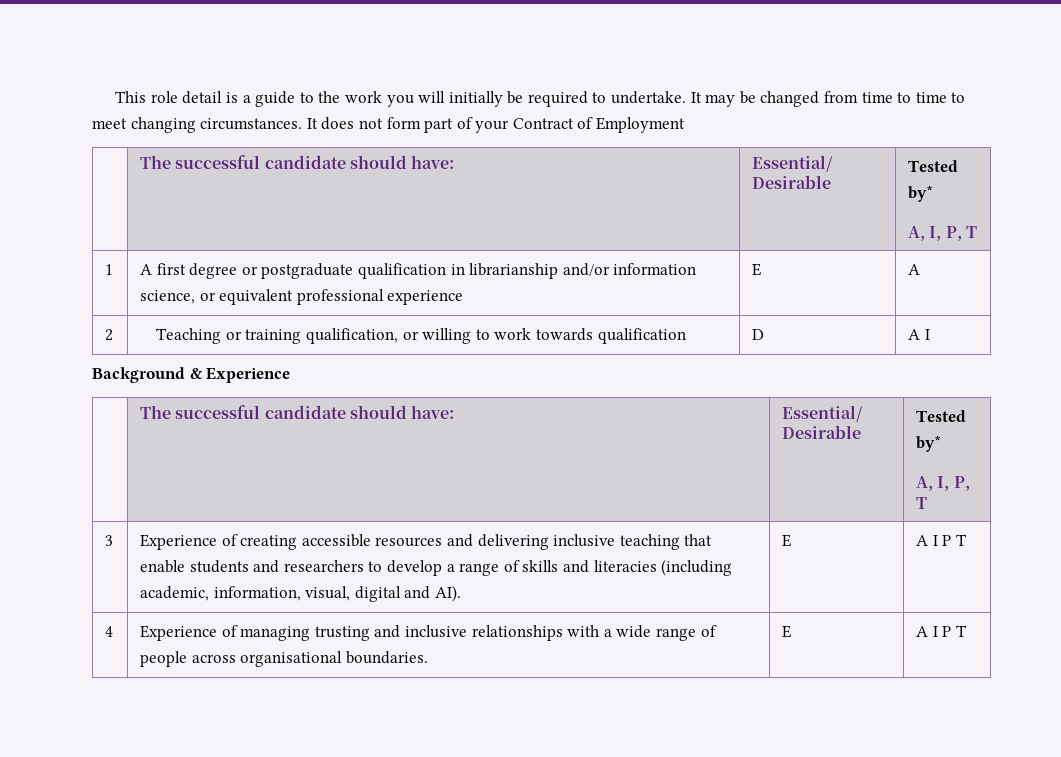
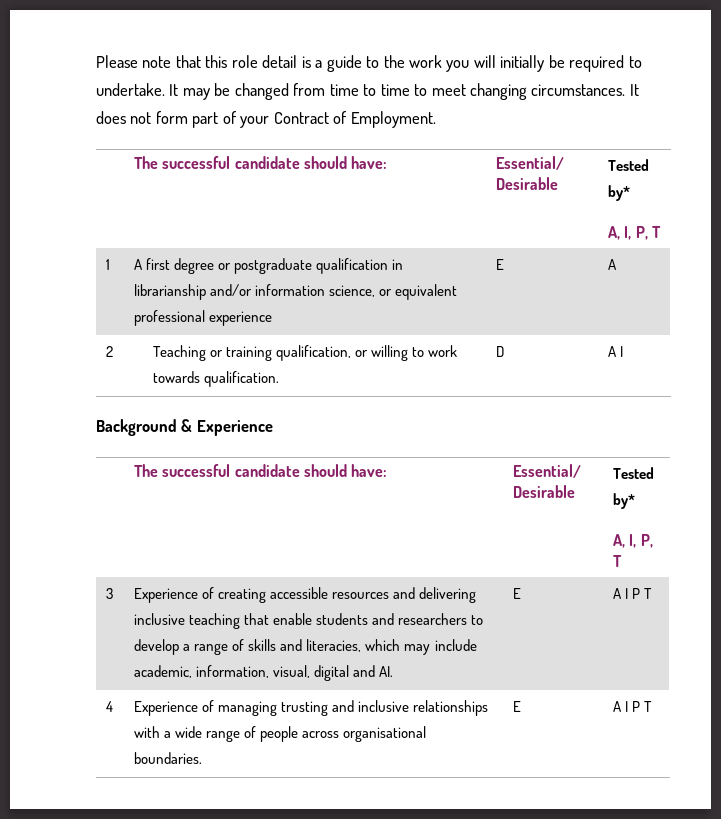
[115,91,147,103] This -> [96,55,228,68] Please note that this
[596,117,686,133] Employment -> [350,111,436,128] Employment.
[597,328,686,344] qualification -> [203,371,279,387] qualification.
[593,559,733,576] literacies (including -> [306,639,477,655] literacies, which may include
[434,585,461,602] AI). -> [379,666,394,677] AI.

